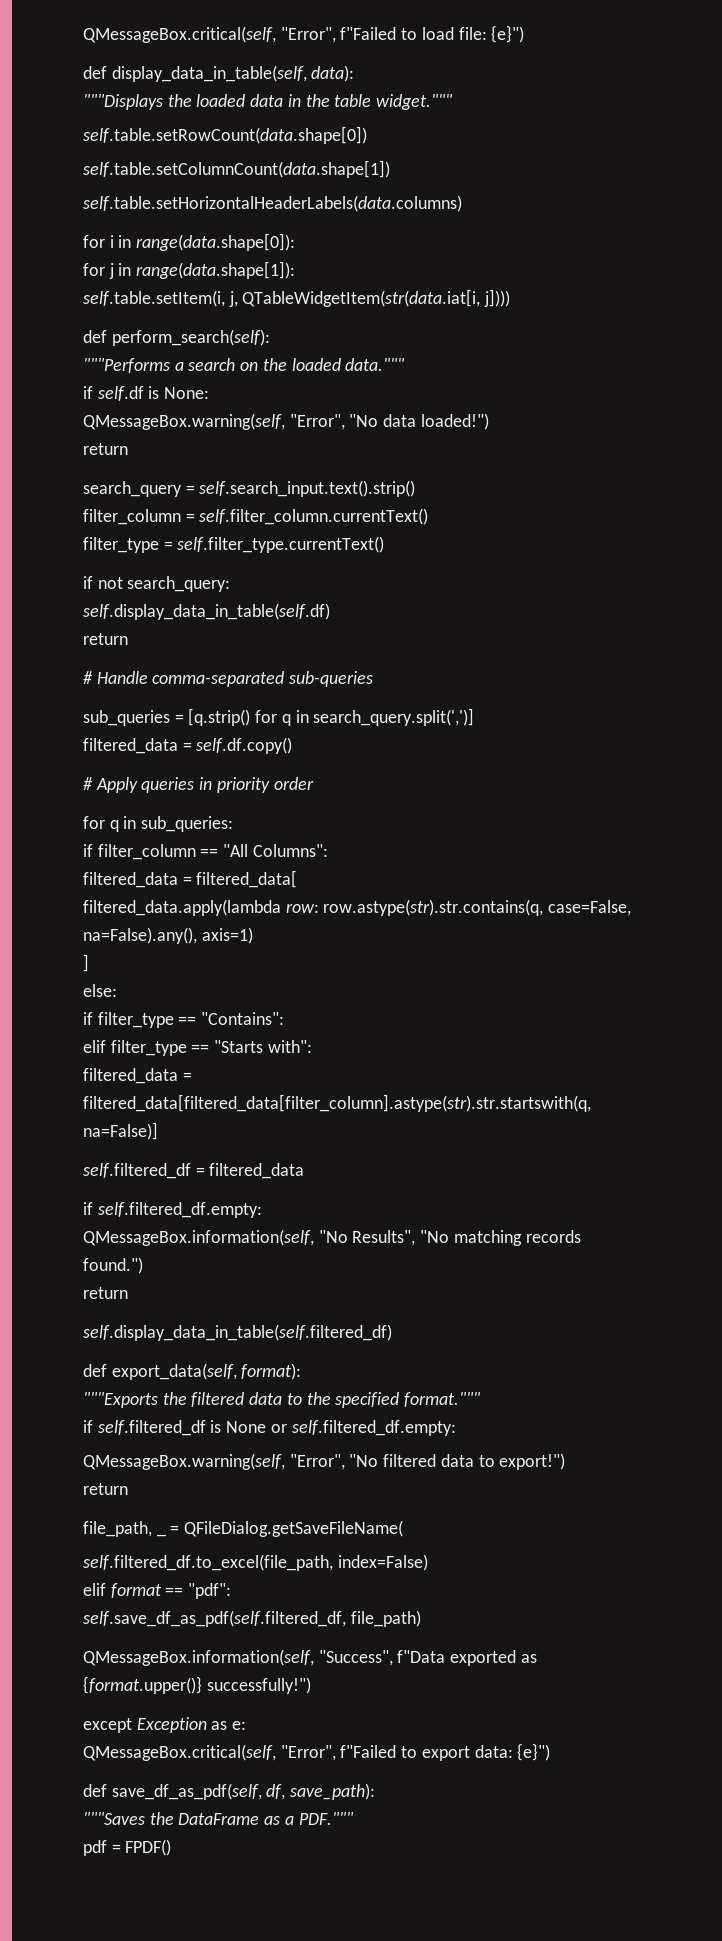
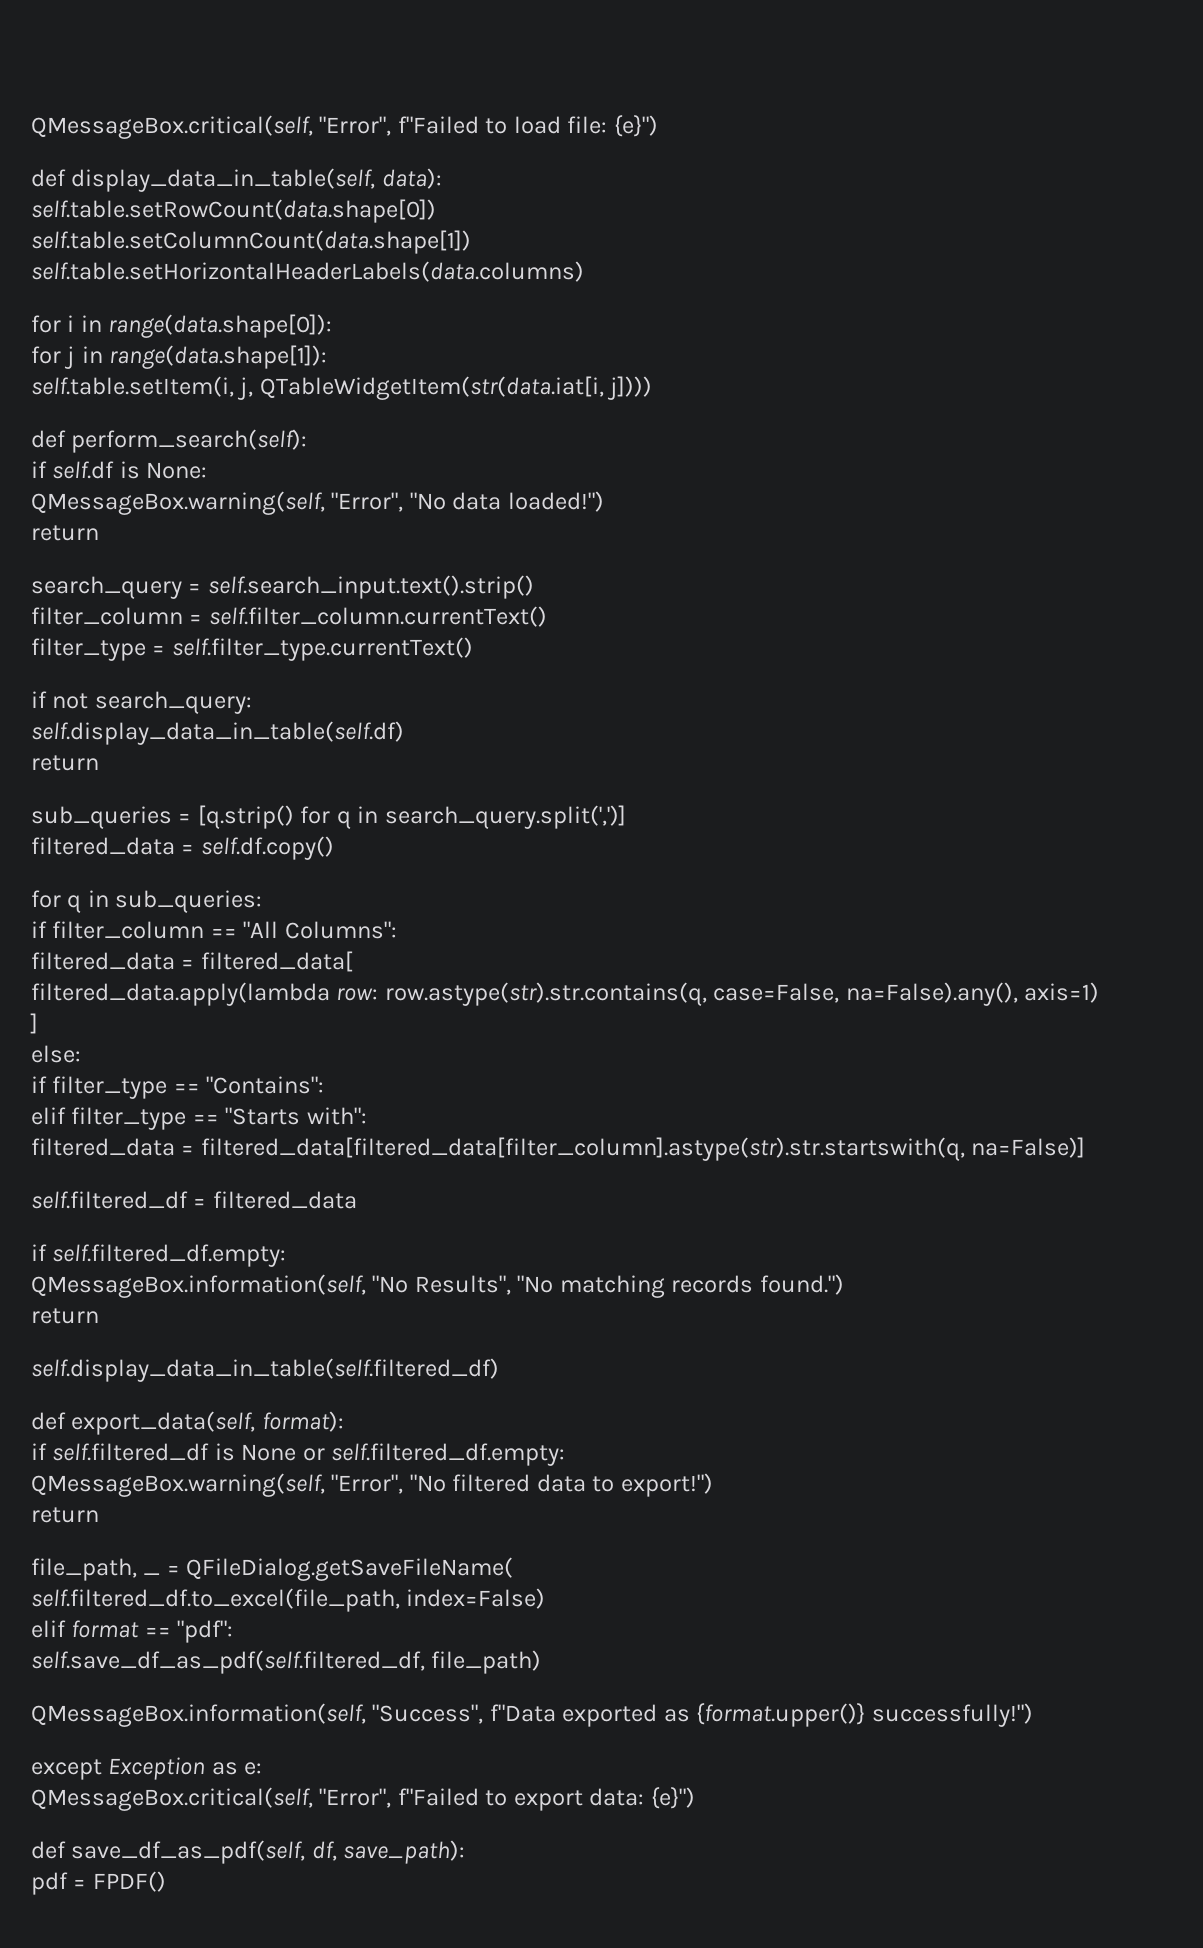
[83,94,454,110] // """Displays the loaded data in the table widget.""" -> (442, 178) none
[83,358,406,373] // """Performs a search on the loaded data.""" -> (308, 441) none
[83,671,374,687] // # Handle comma-separated sub-queries -> (99, 763) none
[83,777,314,793] // # Apply queries in priority order -> (334, 848) none
[83,1392,482,1408] // """Exports the filtered data to the specified format.""" -> (344, 1421) none
[83,1812,354,1825] // """Saves the DataFrame as a PDF.""" -> (466, 1852) none

